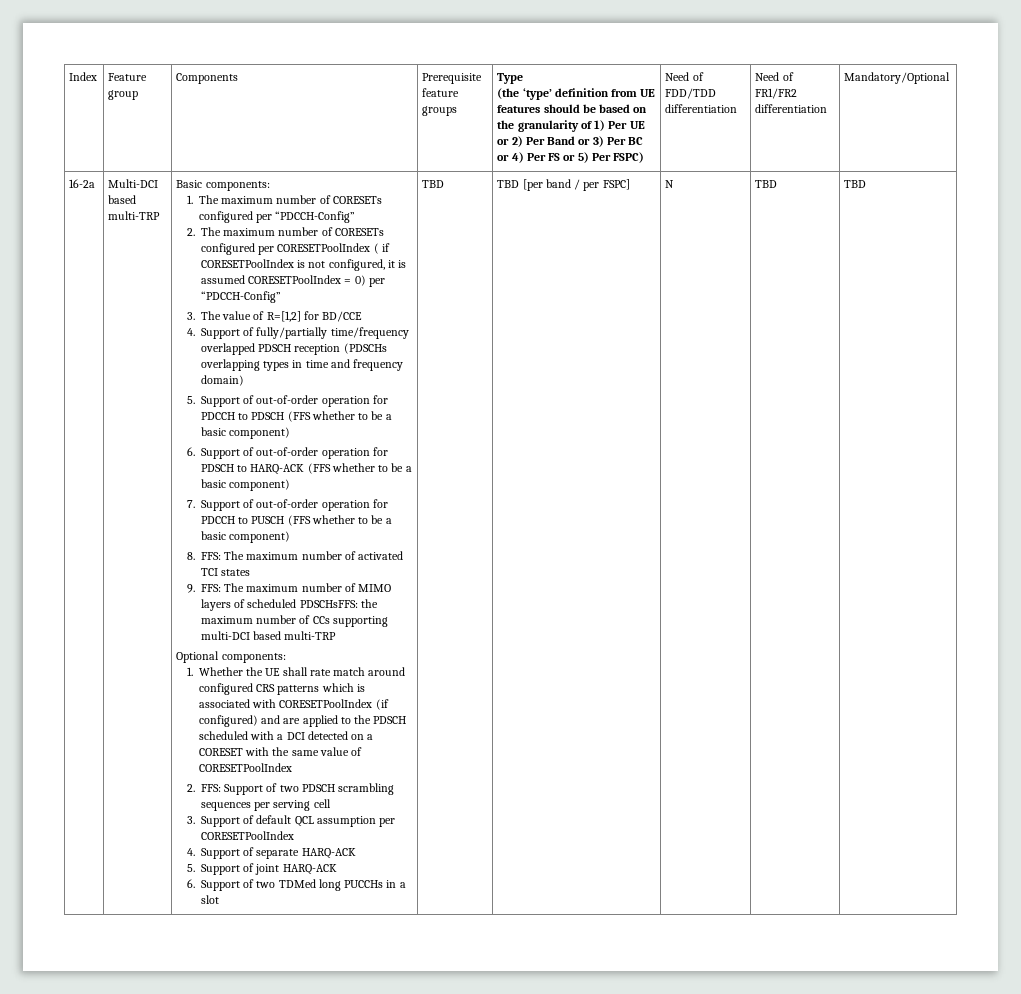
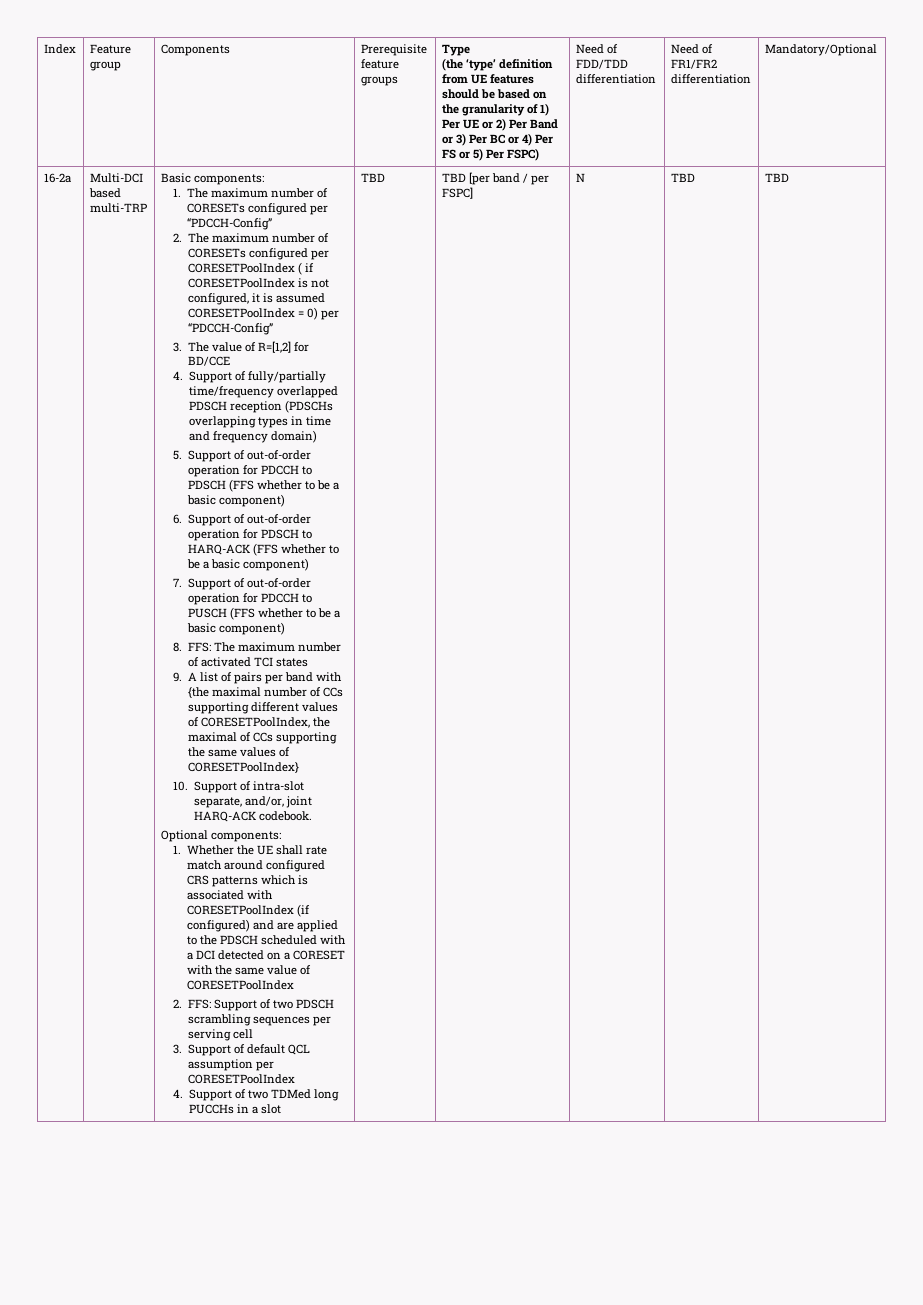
[200,583,392,592] [200,599,378,611] [200,615,388,627] [200,631,337,640] FFS: The maximum number of MIMO layers of scheduled PDSCHsFFS: the maximum number of CCs supporting multi-DCI based multi-TRP -> [187,672,343,684] [187,687,344,699] [187,702,338,714] [187,717,330,728] [187,732,337,744] [187,747,290,757] [187,762,299,774] [172,781,304,793] [193,796,312,808] [193,811,312,822] A list of pairs per band with {the maximal number of CCs supporting different values of CORESETPoolIndex, the maximal of CCs supporting the same values of CORESETPoolIndex} // 10. Support of intra-slot separate, and/or, joint HARQ-ACK codebook.
[256,848,356,859] [186,863,337,875] [186,879,255,891] separate HARQ-ACK // 5. Support of joint HARQ-ACK // 6. Support of -> (246, 1094) none

